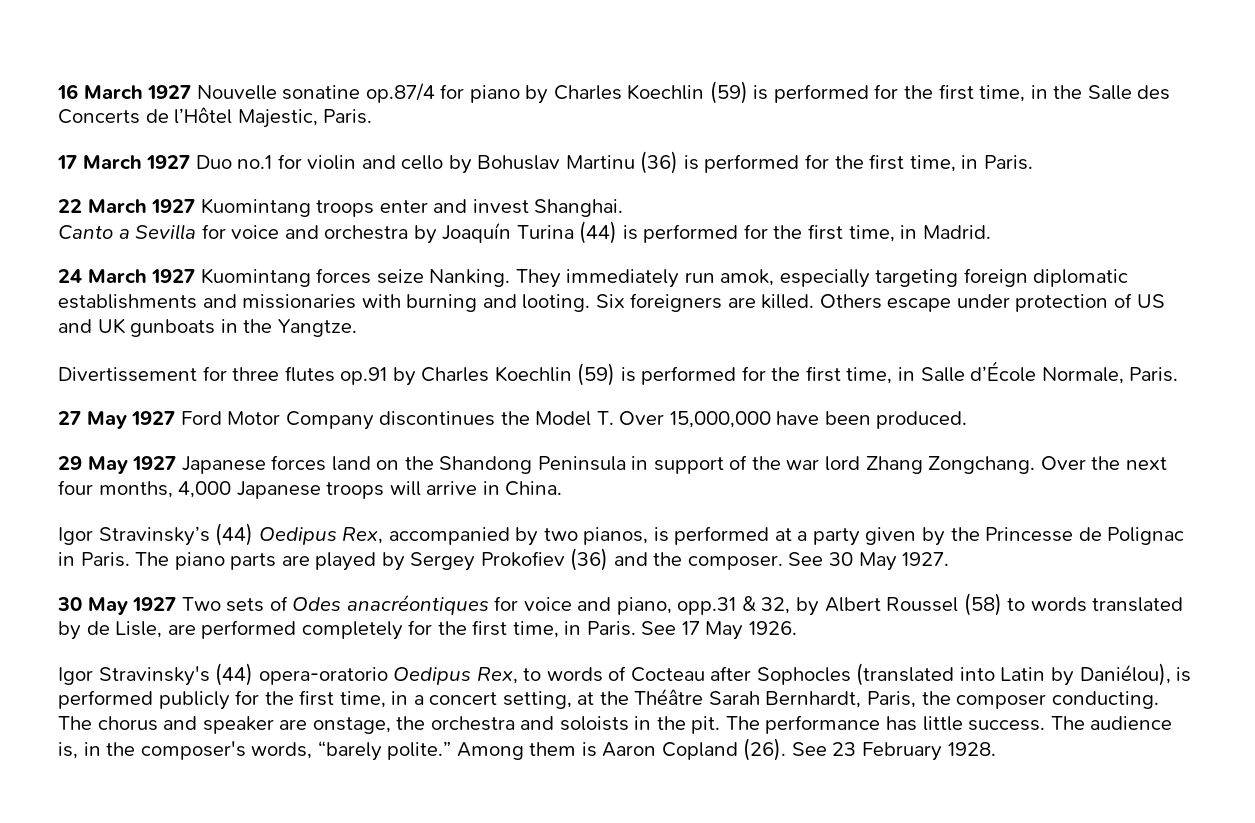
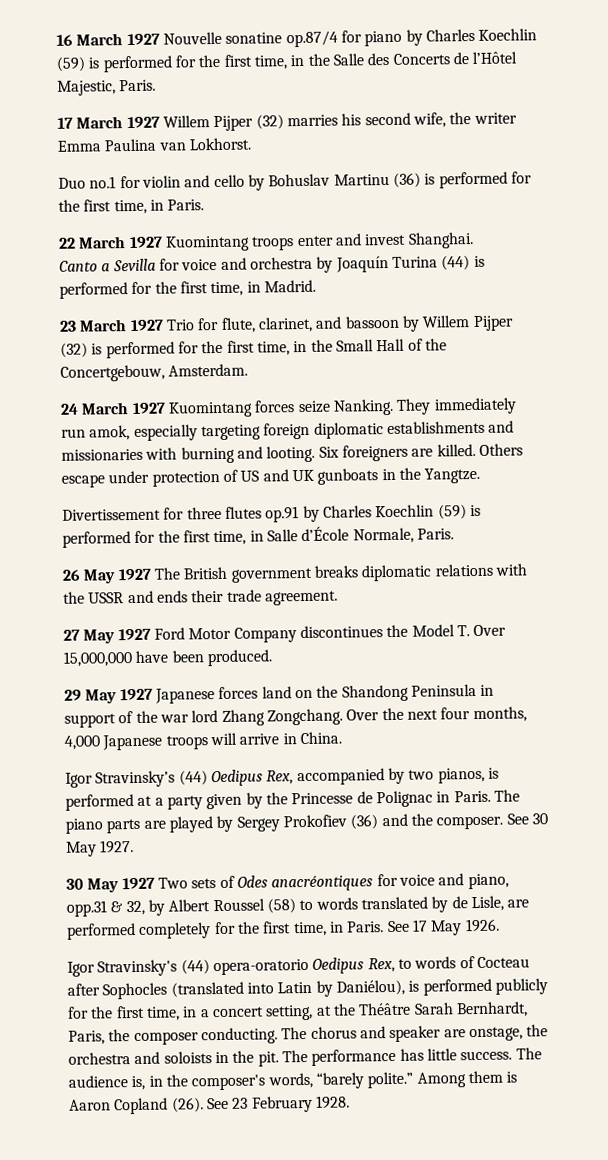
(191, 162) none -> [162,112,517,132] [57,137,251,152] Willem Pijper (32) marries his second wife, the writer Emma Paulina van Lokhorst. //
(991, 232) none -> [59,315,514,333] [60,338,447,359] [60,363,249,382] // 23 March 1927 Trio for flute, clarinet, and bassoon by Willem Pijper (32) is performed for the first time, in the Small Hall of the Concertgebouw, Amsterdam.
(1179, 374) none -> [62,563,527,584] [63,589,338,606] // 26 May 1927 The British government breaks diplomatic relations with the USSR and ends their trade agreement.

